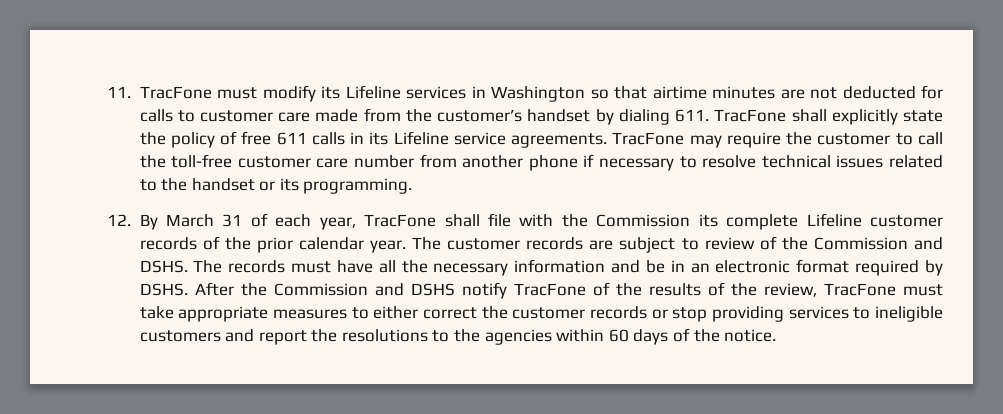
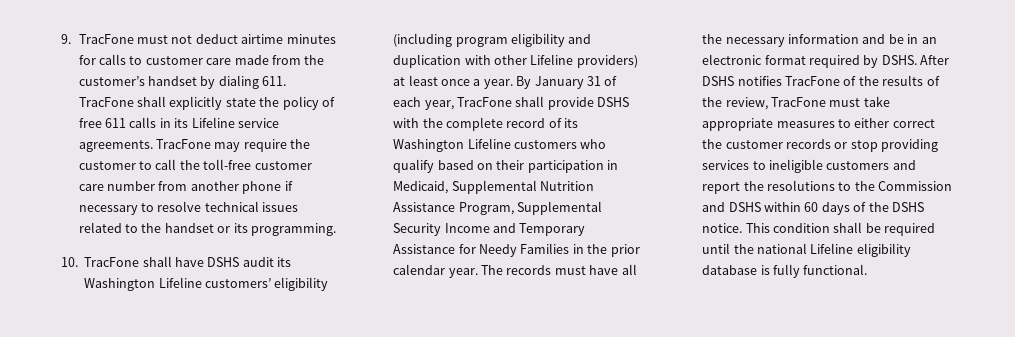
[107,85,916,102] 11. TracFone must modify its Lifeline services in Washington so that airtime minutes are not deducted -> [61,34,336,44] 9. TracFone must not deduct airtime minutes
[107,214,214,230] 12. By March -> [61,256,292,267] [84,277,329,291] [393,33,592,47] [393,54,638,68] [393,75,584,89] 10. TracFone shall have DSHS audit its Washington Lifeline customers’ eligibility (including program eligibility and duplication with other Lifeline providers) at least once a year. By January
[487,213,943,230] [139,236,220,250] file with the Commission its complete Lifeline customer records of -> [547,97,630,110] [393,117,579,131] [393,138,607,152] [393,159,619,173] [393,180,594,194] [393,201,602,215] [393,223,586,236] [393,243,584,257] provide DSHS with the complete record of its Washington Lifeline customers who qualify based on their participation in Medicaid, Supplemental Nutrition Assistance Program, Supplemental Security Income and Temporary Assistance for Needy Families in
[447,236,943,253] [139,260,223,273] customer records are subject to review of the Commission and DSHS. The -> (503, 270) none
[240,282,507,299] the Commission and DSHS notify -> [702,76,782,86] DSHS notifies
[484,329,552,345] agencies -> [878,181,953,191] [702,202,761,212] Commission and DSHS
[724,329,777,342] notice. -> [891,202,924,212] [702,222,936,236] [702,243,911,257] [702,264,868,278] DSHS notice. This condition shall be required until the national Lifeline eligibility database is fully functional.

